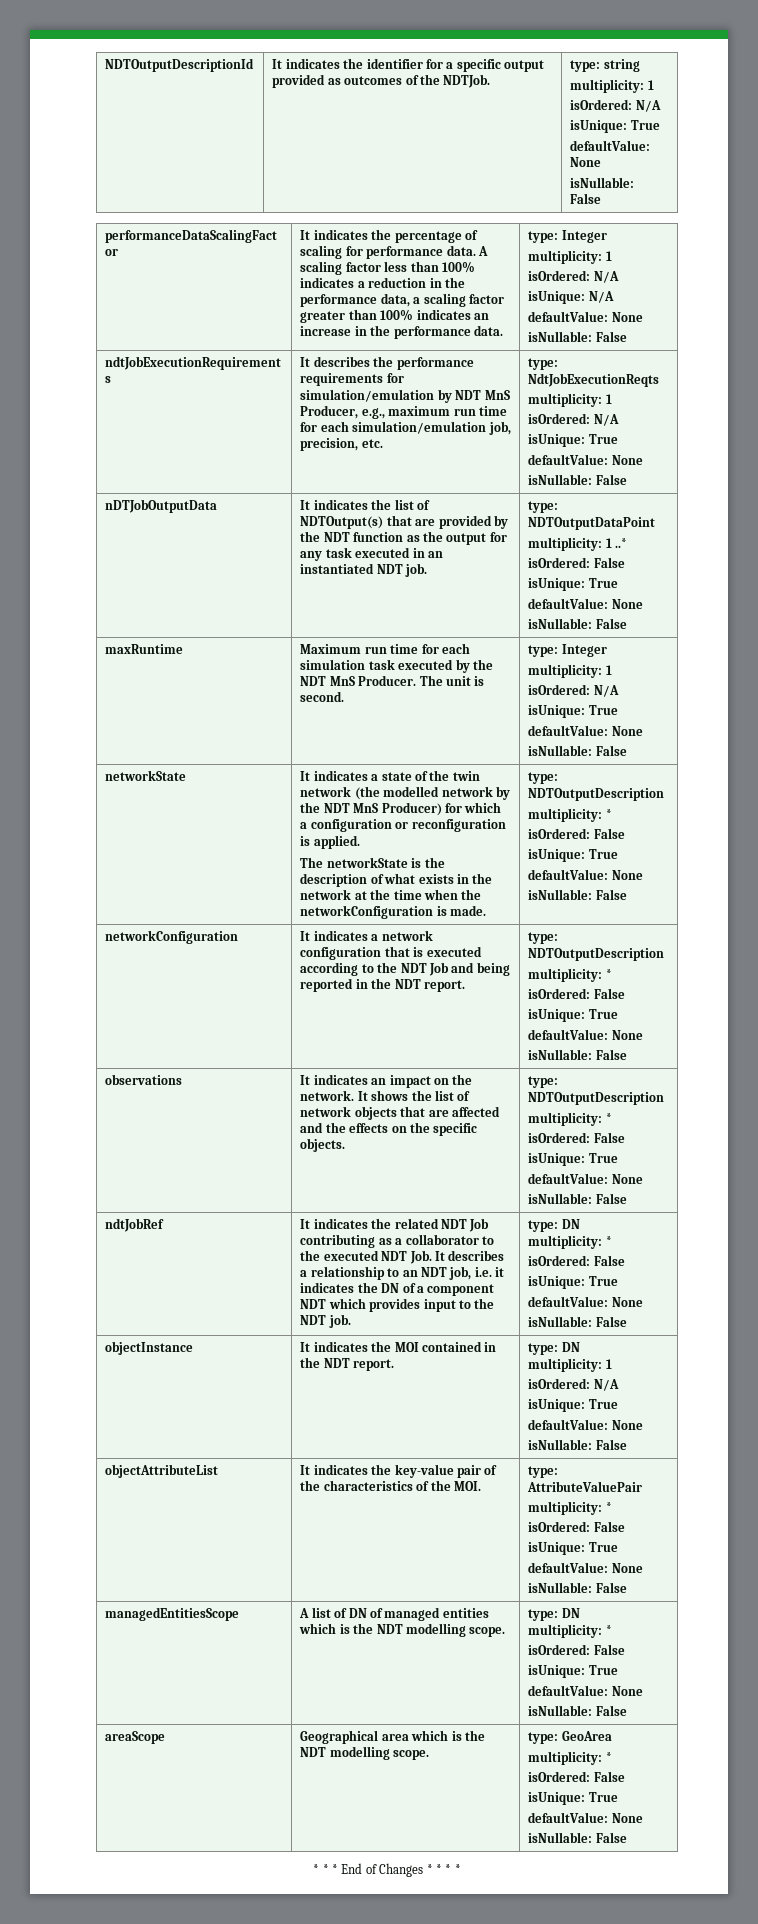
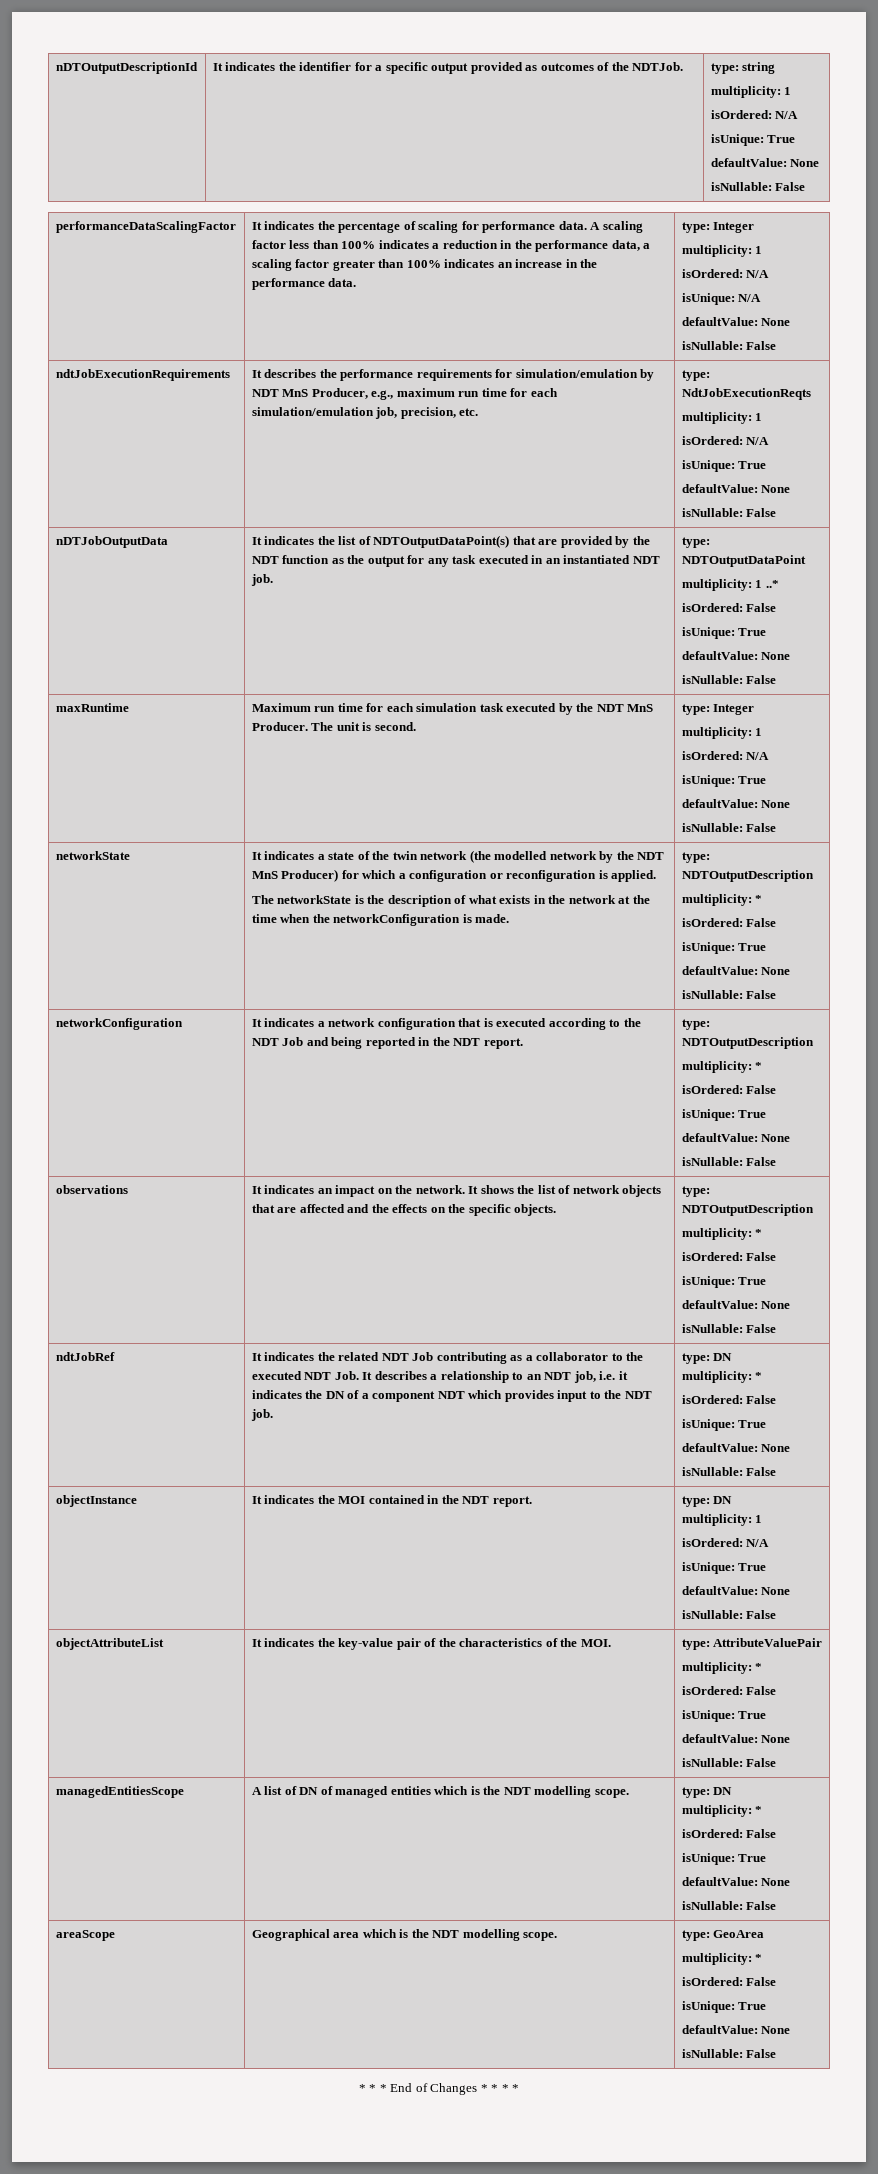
[105,58,255,72] NDTOutputDescriptionId -> [55,62,198,74] nDTOutputDescriptionId
[300,516,384,529] NDTOutput(s) -> [373,535,510,548] NDTOutputDataPoint(s)

